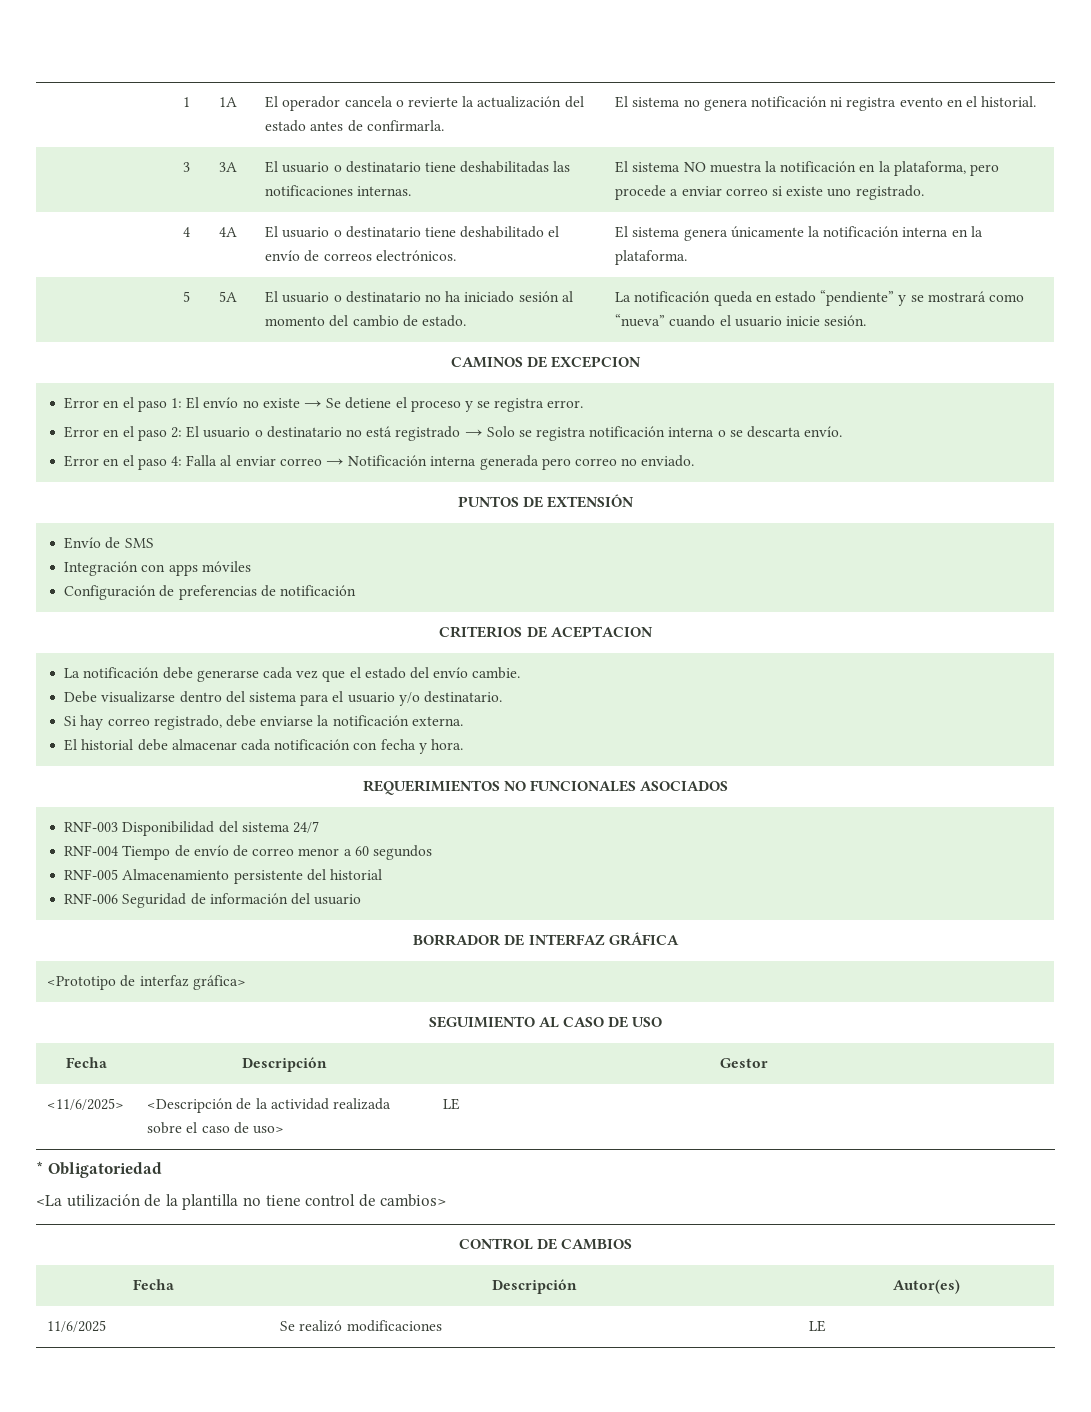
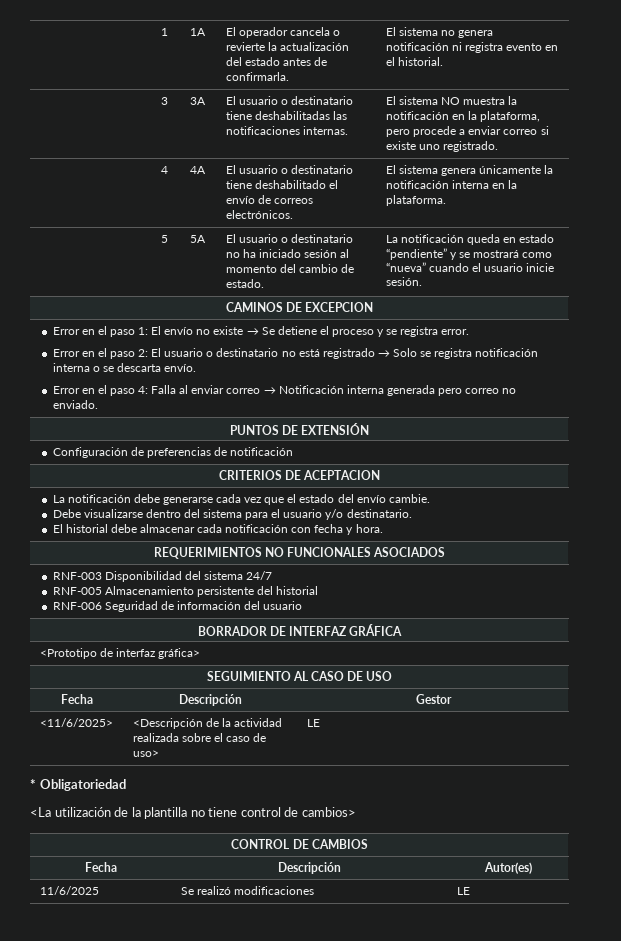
[64,537,154,549] [64,561,251,576] Envío de SMS // Integración con apps móviles // -> (370, 429) none
[64,715,463,730] // Si hay correo registrado, debe enviarse la notificación externa. -> (412, 513) none
[64,845,432,860] // RNF-004 Tiempo de envío de correo menor a 60 segundos -> (273, 575) none

